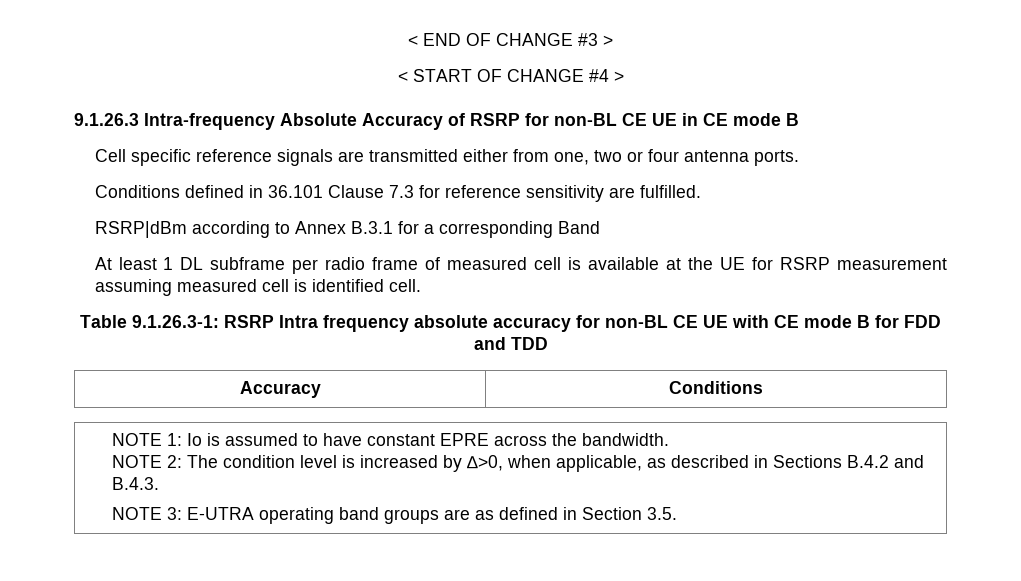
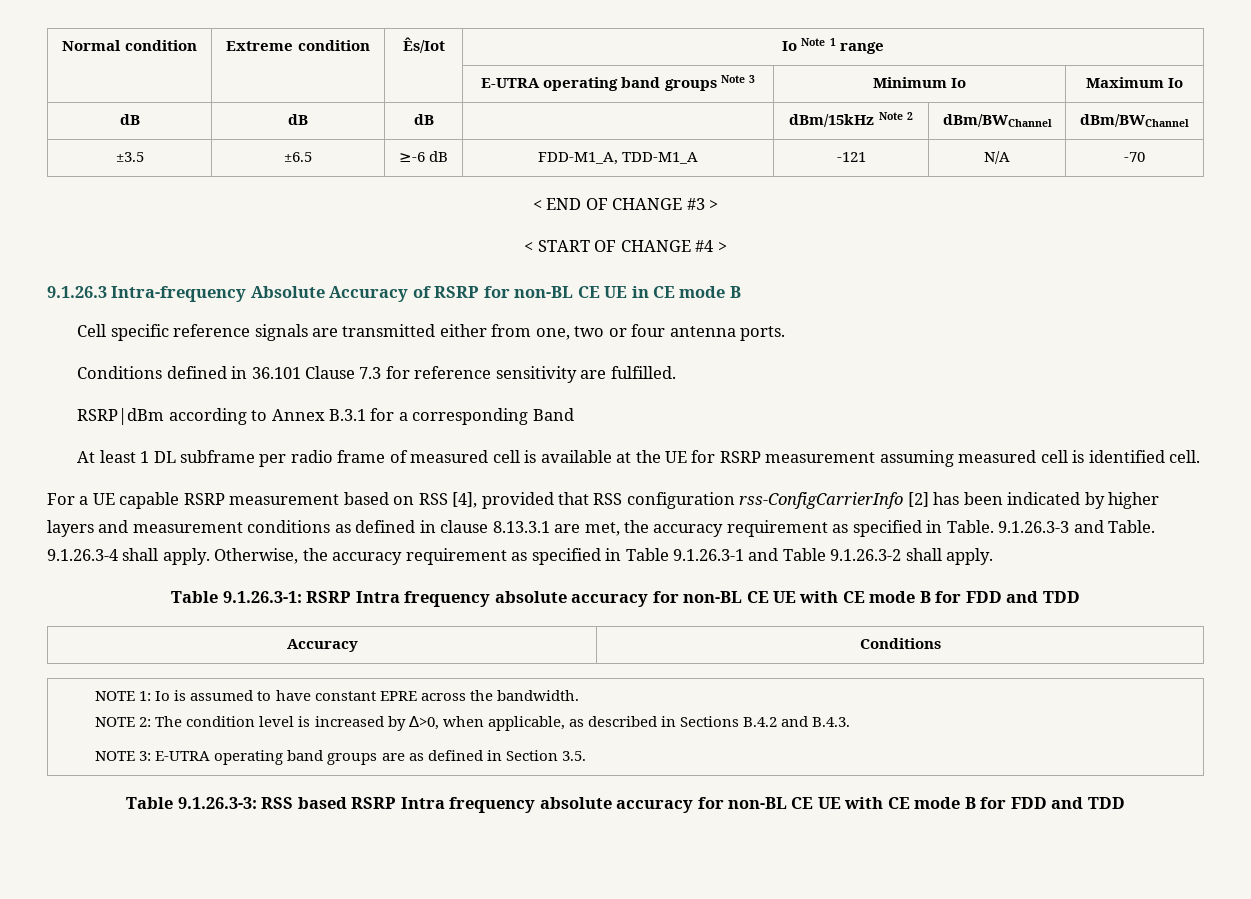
(408, 40) none -> [62,40,197,51] [226,40,370,51] [402,37,445,53] [782,38,884,54] [481,75,755,91] [872,77,967,88] [1085,77,1184,88] [119,114,140,125] [288,114,308,125] [413,114,434,125] [789,112,913,127] [942,114,1052,127] [1080,114,1189,127] [115,152,144,162] [284,152,312,162] [398,151,449,162] [537,152,699,165] [836,152,866,162] [984,151,1010,164] [1124,152,1145,162] Normal condition | Extreme condition | Ês/Iot | Io Note 1 range // | | | E-UTRA operating band groups Note 3 | Minimum Io | Maximum Io // dB | dB | dB | | dBm/15kHz Note 2 | dBm/BWChannel | dBm/BWChannel // ±3.5 | ±6.5 | ≥-6 dB | FDD-M1_A, TDD-M1_A | -121 | N/A | -70 //
(421, 285) none -> [47,492,1160,509] [47,520,1156,537] [47,548,994,565] // For a UE capable RSRP measurement based on RSS [4], provided that RSS configuration rss-ConfigCarrierInfo [2] has been indicated by higher layers and measurement conditions as defined in clause 8.13.3.1 are met, the accuracy requirement as specified in Table. 9.1.26.3-3 and Table. 9.1.26.3-4 shall apply. Otherwise, the accuracy requirement as specified in Table 9.1.26.3-1 and Table 9.1.26.3-2 shall apply.
(678, 513) none -> [126,797,1125,813] // Table 9.1.26.3-3: RSS based RSRP Intra frequency absolute accuracy for non-BL CE UE with CE mode B for FDD and TDD

